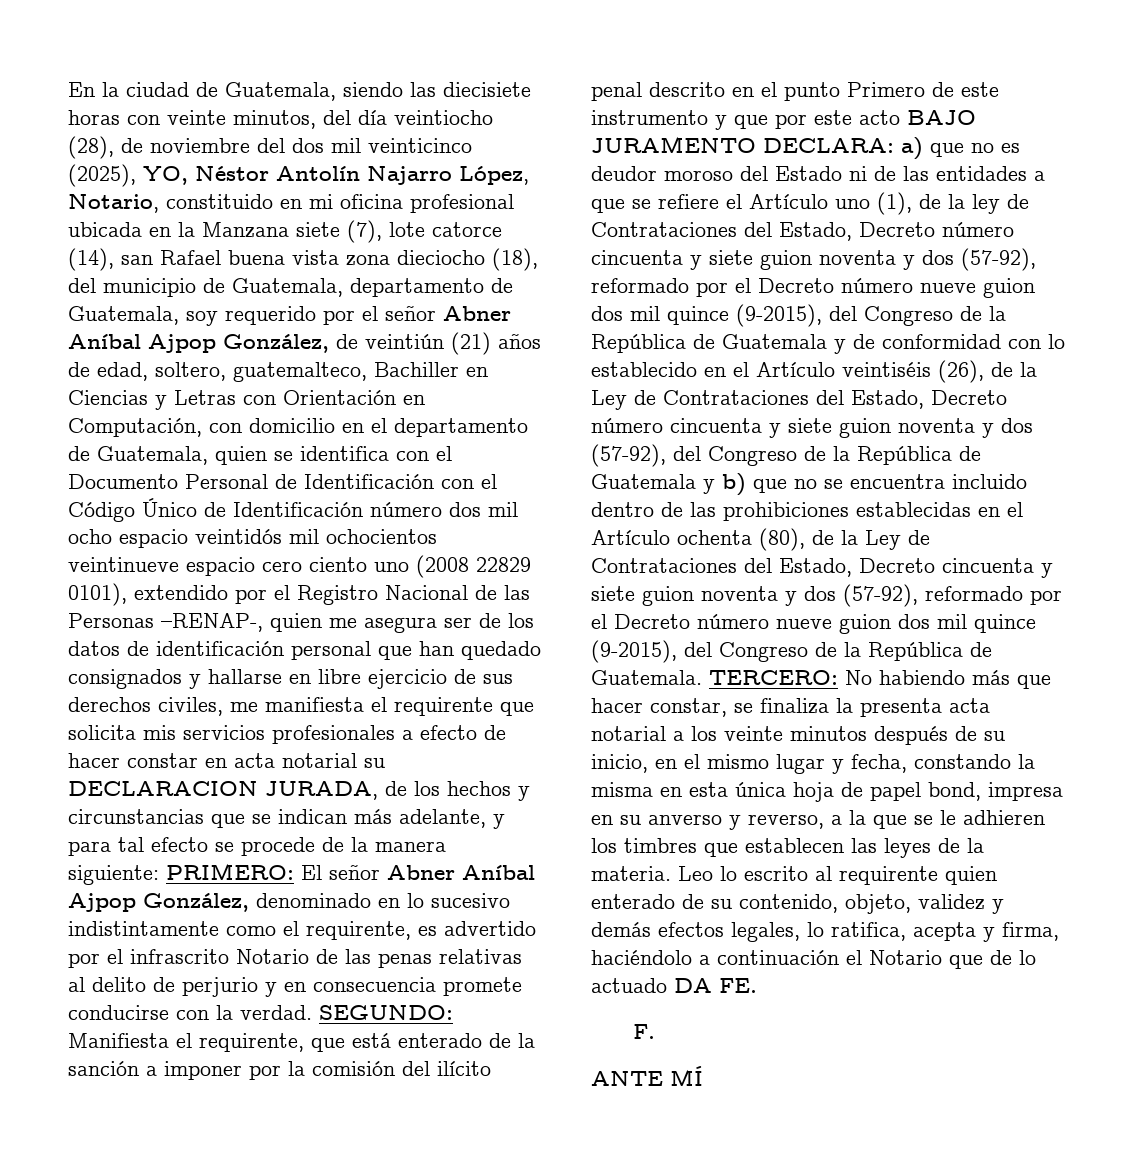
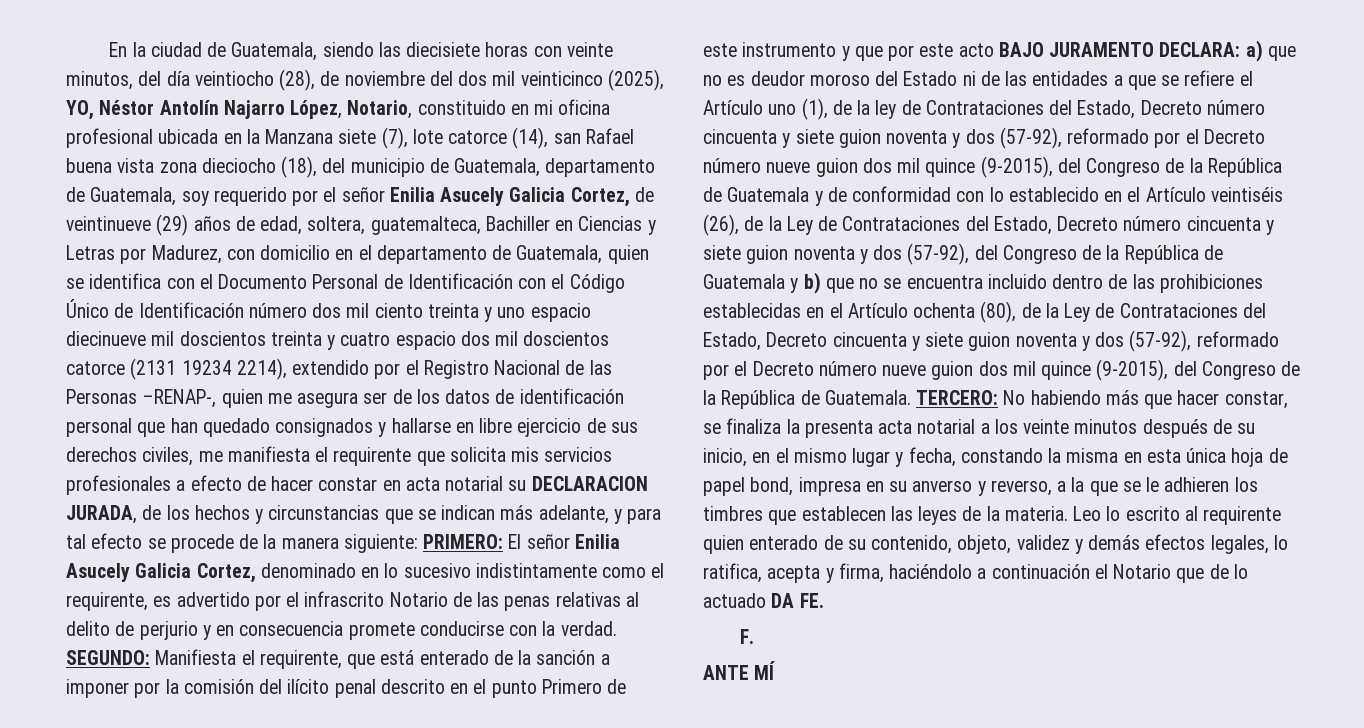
[443,306,511,321] [68,332,491,355] Abner Aníbal Ajpop González, de veintiún (21) -> [389,187,654,207] [66,214,189,236] Enilia Asucely Galicia Cortez, de veintinueve (29)
[155,362,367,382] soltero, guatemalteco, -> [307,216,481,235] soltera, guatemalteca,
[243,390,425,405] [68,418,202,437] con Orientación en Computación, -> [120,245,222,264] por Madurez,
[68,529,437,548] [68,555,531,578] [68,583,127,606] ocho espacio veintidós mil ochocientos veintinueve espacio cero ciento uno (2008 22829 0101), -> [374,303,591,322] [66,331,610,350] [66,358,287,380] ciento treinta y uno espacio diecinueve mil doscientos treinta y cuatro espacio dos mil doscientos catorce (2131 19234 2214),
[387,865,535,880] [68,893,249,912] Abner Aníbal Ajpop González, -> [574,534,620,549] [66,563,256,583] Enilia Asucely Galicia Cortez,

